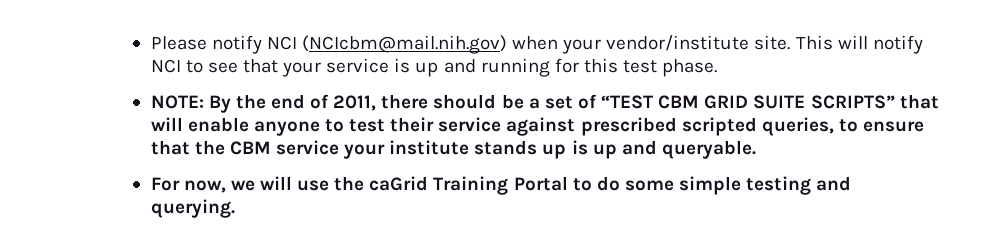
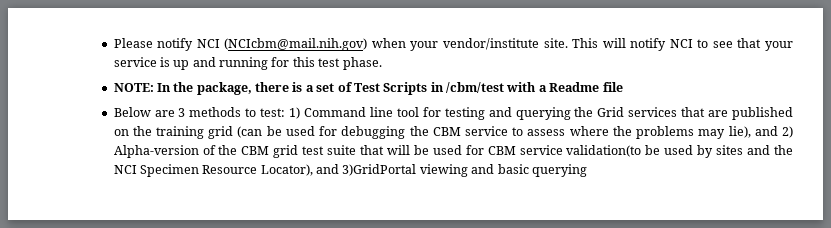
[208,94,939,113] [150,117,925,136] [150,140,756,159] [150,176,852,195] [150,199,235,218] By the end of 2011, there should be a set of “TEST CBM GRID SUITE SCRIPTS” that will enable anyone to test their service against prescribed scripted queries, to ensure that the CBM service your institute stands up is up and queryable. // For now, we will use the caGrid Training Portal to do some simple testing and querying. -> [156,82,623,95] [113,107,793,120] [113,126,793,139] [113,145,793,158] [113,164,587,177] In the package, there is a set of Test Scripts in /cbm/test with a Readme file // Below are 3 methods to test: 1) Command line tool for testing and querying the Grid services that are published on the training grid (can be used for debugging the CBM service to assess where the problems may lie), and 2) Alpha-version of the CBM grid test suite that will be used for CBM service validation(to be used by sites and the NCI Specimen Resource Locator), and 3)GridPortal viewing and basic querying

